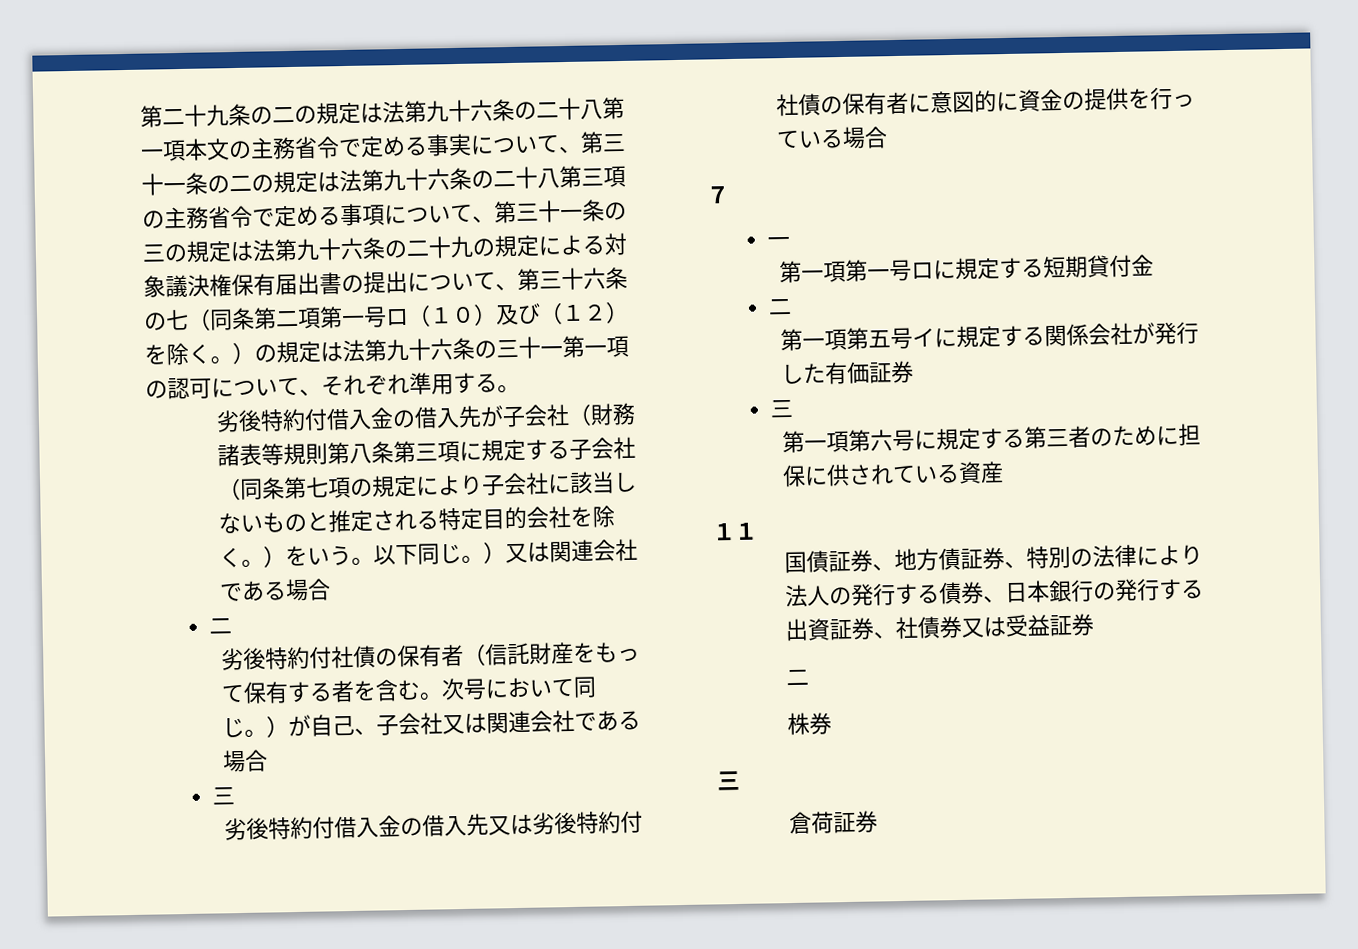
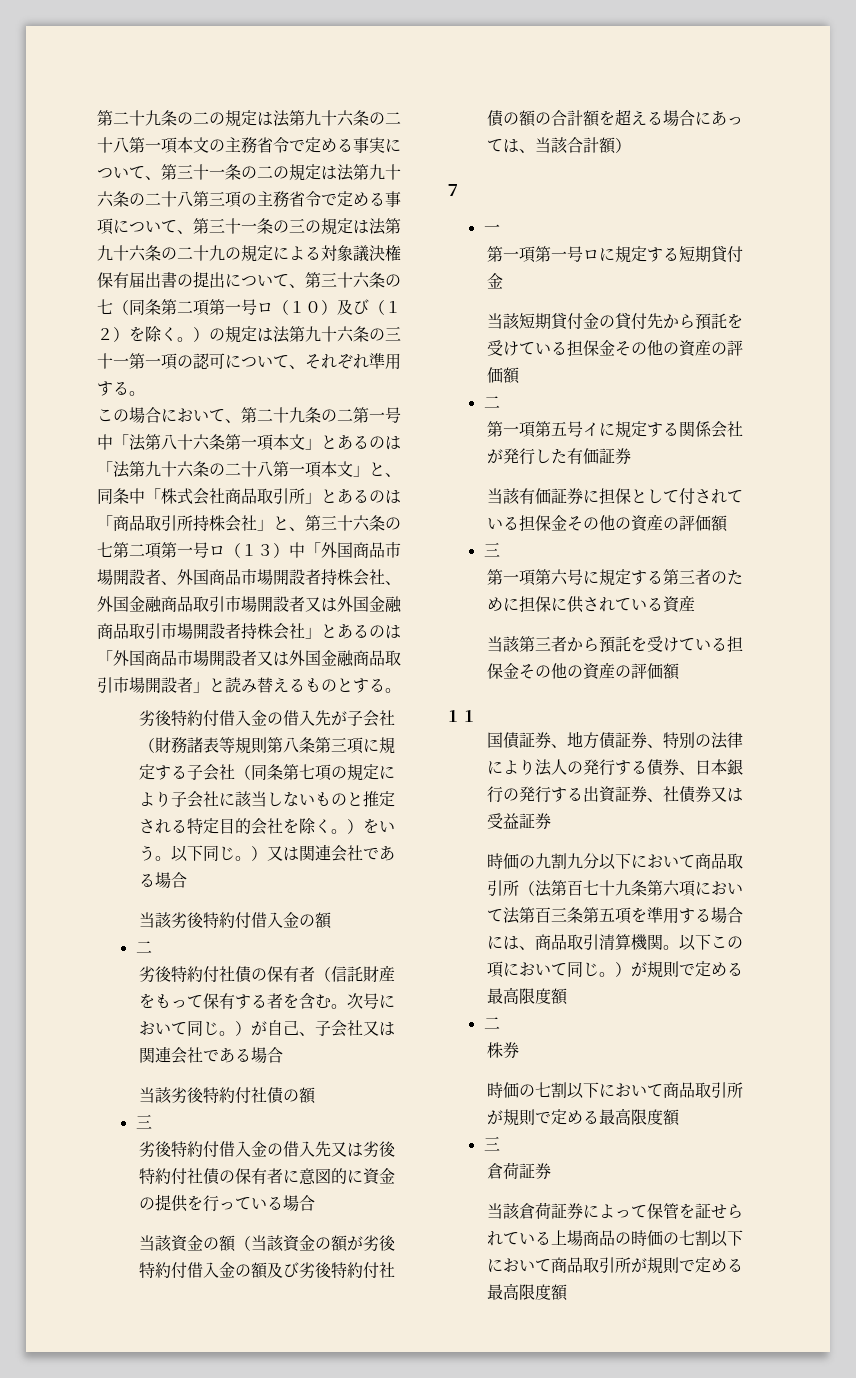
(520, 389) none -> [97,407,401,423] [97,434,401,451] [97,461,401,478] [97,488,401,505] [97,515,401,532] [97,542,401,559] [97,569,401,586] [97,596,402,613] [97,623,401,640] [97,650,401,667] [97,677,401,694] // この場合において、第二十九条の二第一号中「法第八十六条第一項本文」とあるのは「法第九十六条の二十八第一項本文」と、同条中「株式会社商品取引所」とあるのは「商品取引所持株会社」と、第三十六条の七第二項第一号ロ（１３）中「外国商品市場開設者、外国商品市場開設者持株会社、外国金融商品取引市場開設者又は外国金融商品取引市場開設者持株会社」とあるのは「外国商品市場開設者又は外国金融商品取引市場開設者」と読み替えるものとする。
(332, 589) none -> [139,912,333,929] // 当該劣後特約付借入金の額
(269, 760) none -> [139,1087,317,1104] // 当該劣後特約付社債の額
(889, 137) none -> [139,1235,397,1252] [139,1262,396,1279] [487,109,744,127] [487,137,632,154] // 当該資金の額（当該資金の額が劣後特約付借入金の額及び劣後特約付社債の額の合計額を超える場合にあっては、当該合計額）
(1155, 265) none -> [487,313,744,330] [487,339,744,357] [487,367,521,384] // 当該短期貸付金の貸付先から預託を受けている担保金その他の資産の評価額
(915, 372) none -> [487,488,744,505] [487,514,729,532] // 当該有価証券に担保として付されている担保金その他の資産の評価額
(1005, 472) none -> [487,636,744,653] [487,662,681,680] // 当該第三者から預託を受けている担保金その他の資産の評価額
[786,669,810,686] [787,712,833,736] [717,770,740,791] [789,810,879,835] 二 // 株券 // 三 // 倉荷証券 -> [487,853,744,870] [487,880,744,897] [487,907,744,924] [487,934,744,951] [487,961,744,978] [487,987,569,1005] [483,1017,500,1029] [487,1042,520,1059] [487,1082,744,1099] [487,1108,681,1126] [483,1136,500,1151] [487,1162,552,1180] [487,1202,744,1220] [487,1230,744,1247] [487,1257,744,1274] [487,1283,569,1301] 時価の九割九分以下において商品取引所（法第百七十九条第六項において法第百三条第五項を準用する場合には、商品取引清算機関。以下この項において同じ。）が規則で定める最高限度額 // 二 // 株券 // 時価の七割以下において商品取引所が規則で定める最高限度額 // 三 // 倉荷証券 // 当該倉荷証券によって保管を証せられている上場商品の時価の七割以下において商品取引所が規則で定める最高限度額

